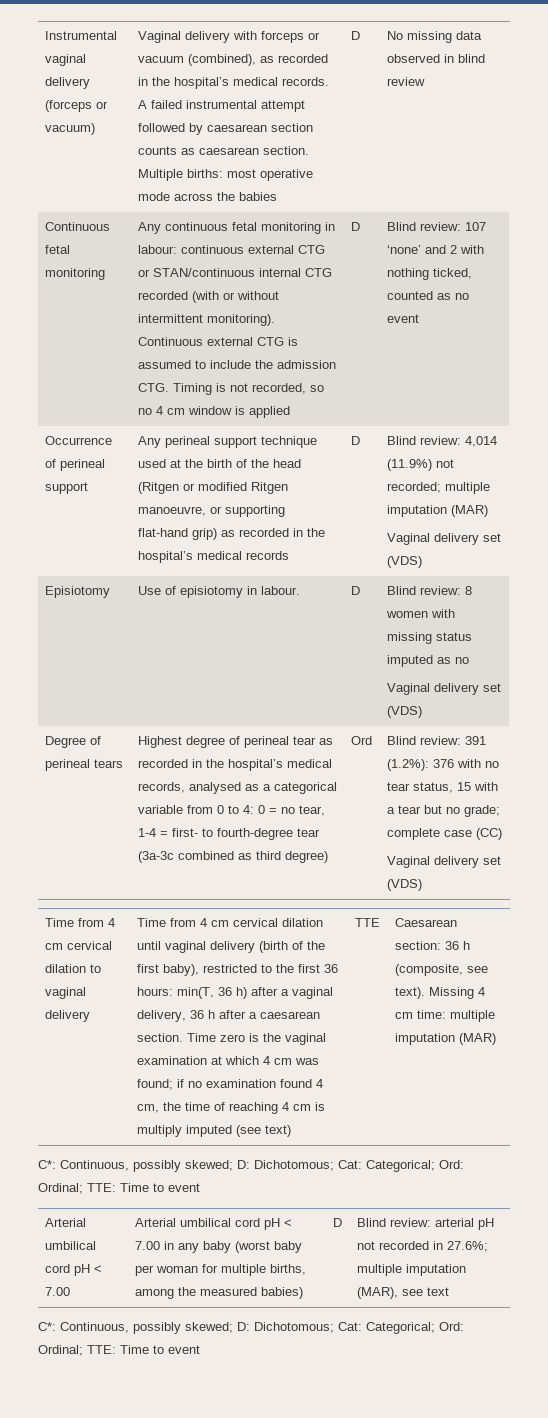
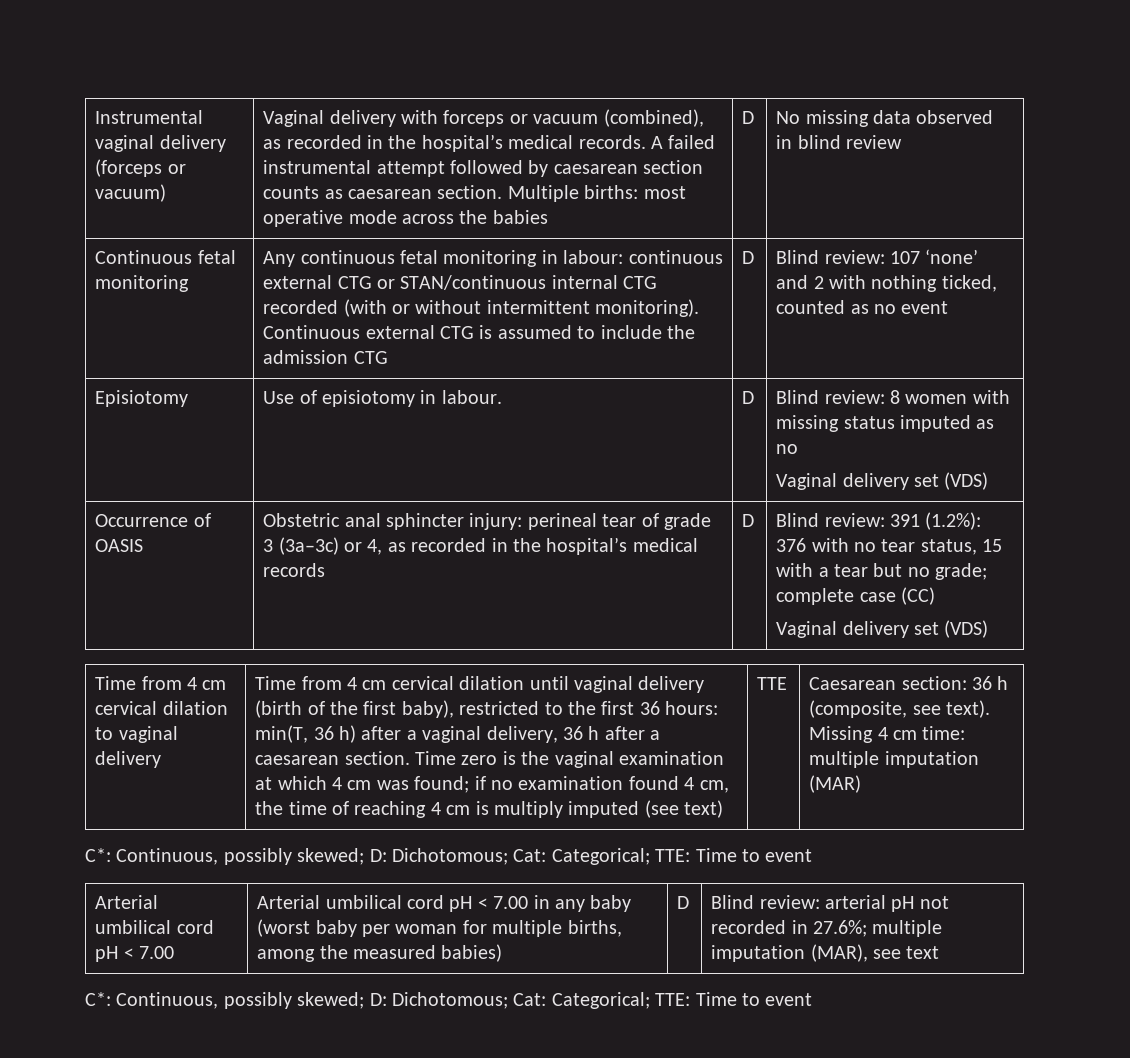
[138,383,325,395] [138,406,291,418] CTG. Timing is not recorded, so no 4 cm window is applied -> [353,351,388,364] CTG
[45,436,113,445] [45,459,106,471] [45,482,89,494] [138,436,318,448] [138,459,302,468] [138,482,289,494] [138,505,286,517] [138,528,326,540] [138,551,290,563] [351,436,361,445] [387,436,498,447] [387,459,455,471] [387,482,491,494] [387,505,489,517] [387,533,502,545] [387,556,423,568] // Occurrence of perineal support | Any perineal support technique used at the birth of the head (Ritgen or modified Ritgen manoeuvre, or supporting flat-hand grip) as recorded in the hospital’s medical records | D | Blind review: 4,014 (11.9%) not recorded; multiple imputation (MAR) // Vaginal delivery set (VDS) -> (949, 307) none
[45,736,102,748] [45,759,124,771] [138,736,334,748] [138,759,333,771] [138,782,338,794] [138,805,326,816] [138,828,321,840] [138,851,329,863] [351,736,373,745] Degree of perineal tears | Highest degree of perineal tear as recorded in the hospital’s medical records, analysed as a categorical variable from 0 to 4: 0 = no tear, 1-4 = first- to fourth-degree tear (3a-3c combined as third degree) | Ord -> [95,513,211,527] [95,539,144,552] [263,513,711,530] [263,537,698,555] [263,563,326,577] [742,514,755,527] Occurrence of OASIS | Obstetric anal sphincter injury: perineal tear of grade 3 (3a–3c) or 4, as recorded in the hospital’s medical records | D
[439,1160,464,1169] [38,1183,83,1194] Ord: Ordinal; -> (650, 856) none
[439,1322,464,1331] [38,1345,83,1356] Ord: Ordinal; -> (650, 1000) none

